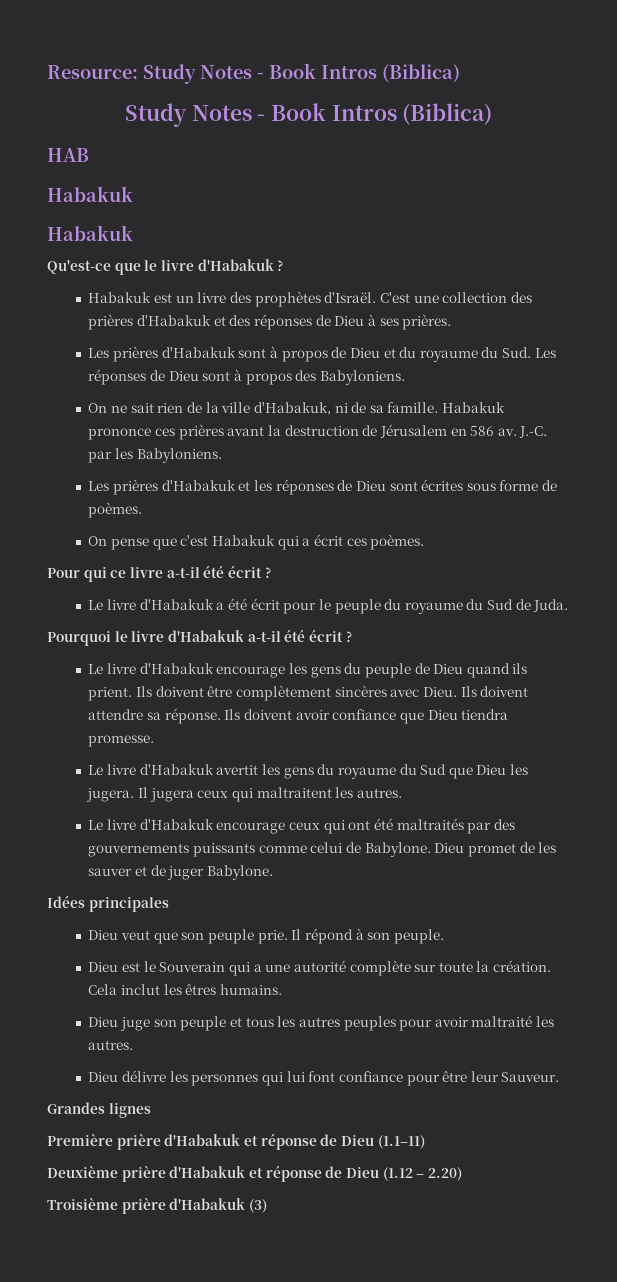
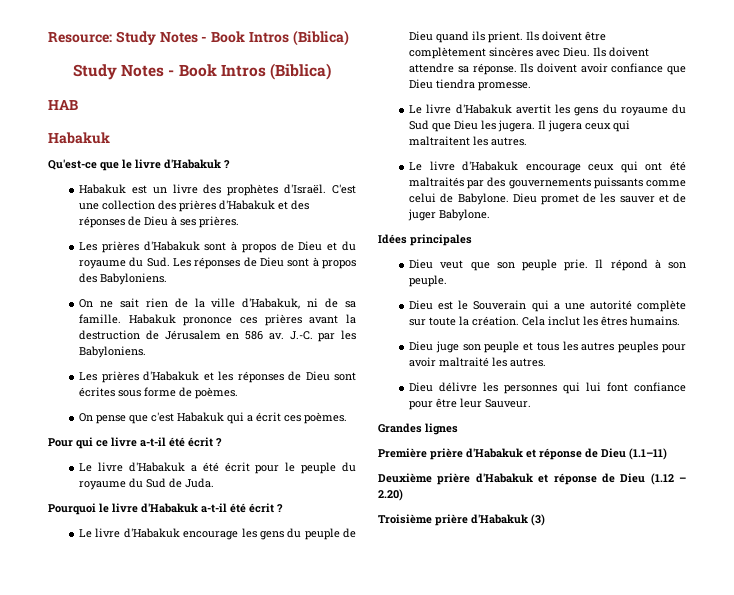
[47,225,133,241] // Habakuk -> (110, 138) none

